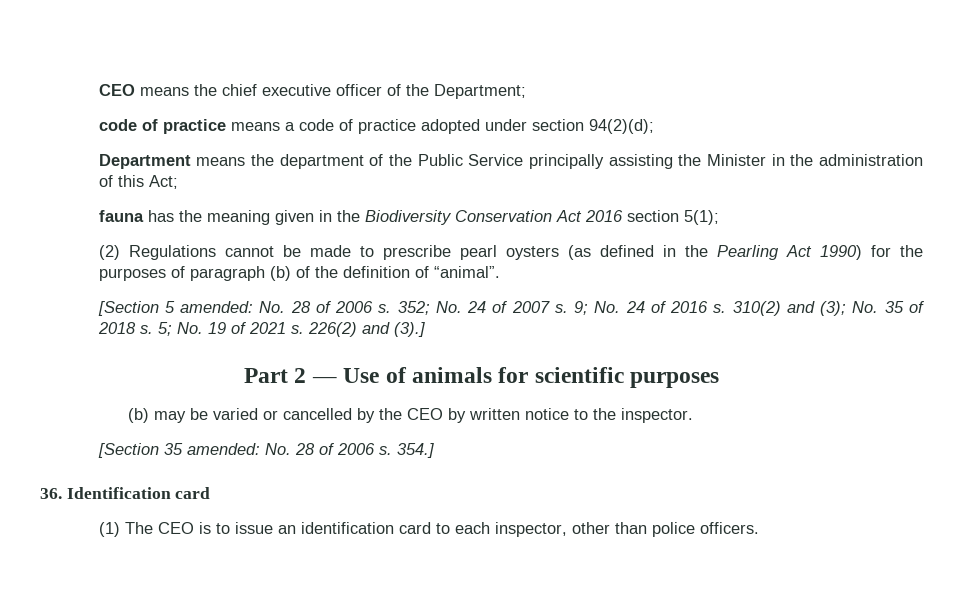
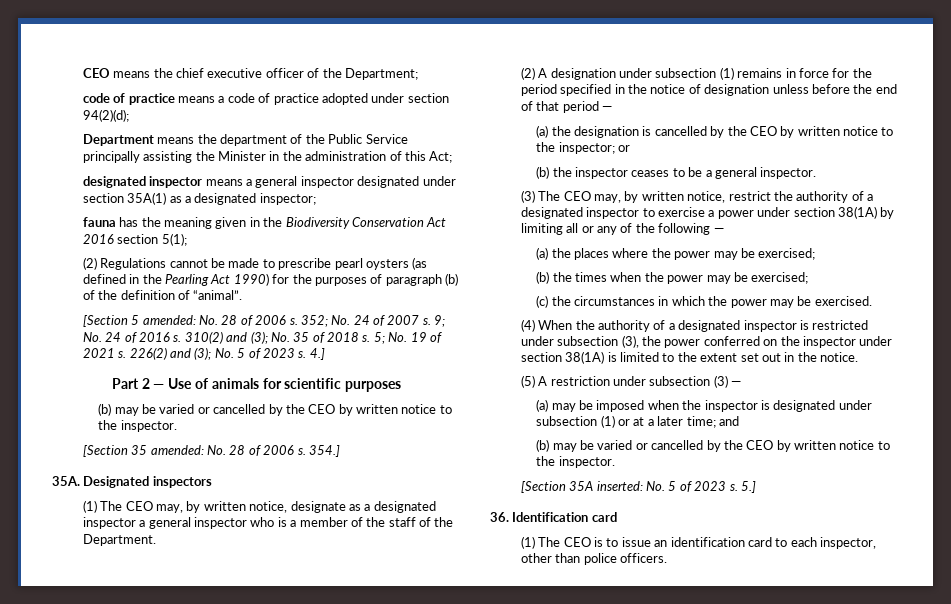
(178, 182) none -> [82,176,456,188] [82,192,316,205] // designated inspector means a general inspector designated under section 35A(1) as a designated inspector;
[393,322,425,337] (3).] -> [194,347,325,360] (3); No. 5 of 2023 s. 4.]
(434, 450) none -> [52,476,212,488] [82,500,436,513] [82,517,454,529] [82,534,156,546] [520,67,872,80] [520,84,897,96] [520,101,613,113] [536,125,894,138] [536,142,631,154] [536,166,817,179] [520,190,874,203] [520,206,895,219] [520,223,724,235] [536,247,816,260] [536,271,809,284] [536,295,872,308] [520,319,869,332] [520,335,893,348] [520,351,859,364] [520,375,742,388] [536,399,872,412] [536,415,739,428] [536,439,890,452] [536,456,615,468] [520,481,756,493] // 35A. Designated inspectors // (1) The CEO may, by written notice, designate as a designated inspector a general inspector who is a member of the staff of the Department. // (2) A designation under subsection (1) remains in force for the period specified in the notice of designation unless before the end of that period — // (a) the designation is cancelled by the CEO by written notice to the inspector; or // (b) the inspector ceases to be a general inspector. // (3) The CEO may, by written notice, restrict the authority of a designated inspector to exercise a power under section 38(1A) by limiting all or any of the following — // (a) the places where the power may be exercised; // (b) the times when the power may be exercised; // (c) the circumstances in which the power may be exercised. // (4) When the authority of a designated inspector is restricted under subsection (3), the power conferred on the inspector under section 38(1A) is limited to the extent set out in the notice. // (5) A restriction under subsection (3) — // (a) may be imposed when the inspector is designated under subsection (1) or at a later time; and // (b) may be varied or cancelled by the CEO by written notice to the inspector. // [Section 35A inserted: No. 5 of 2023 s. 5.]

